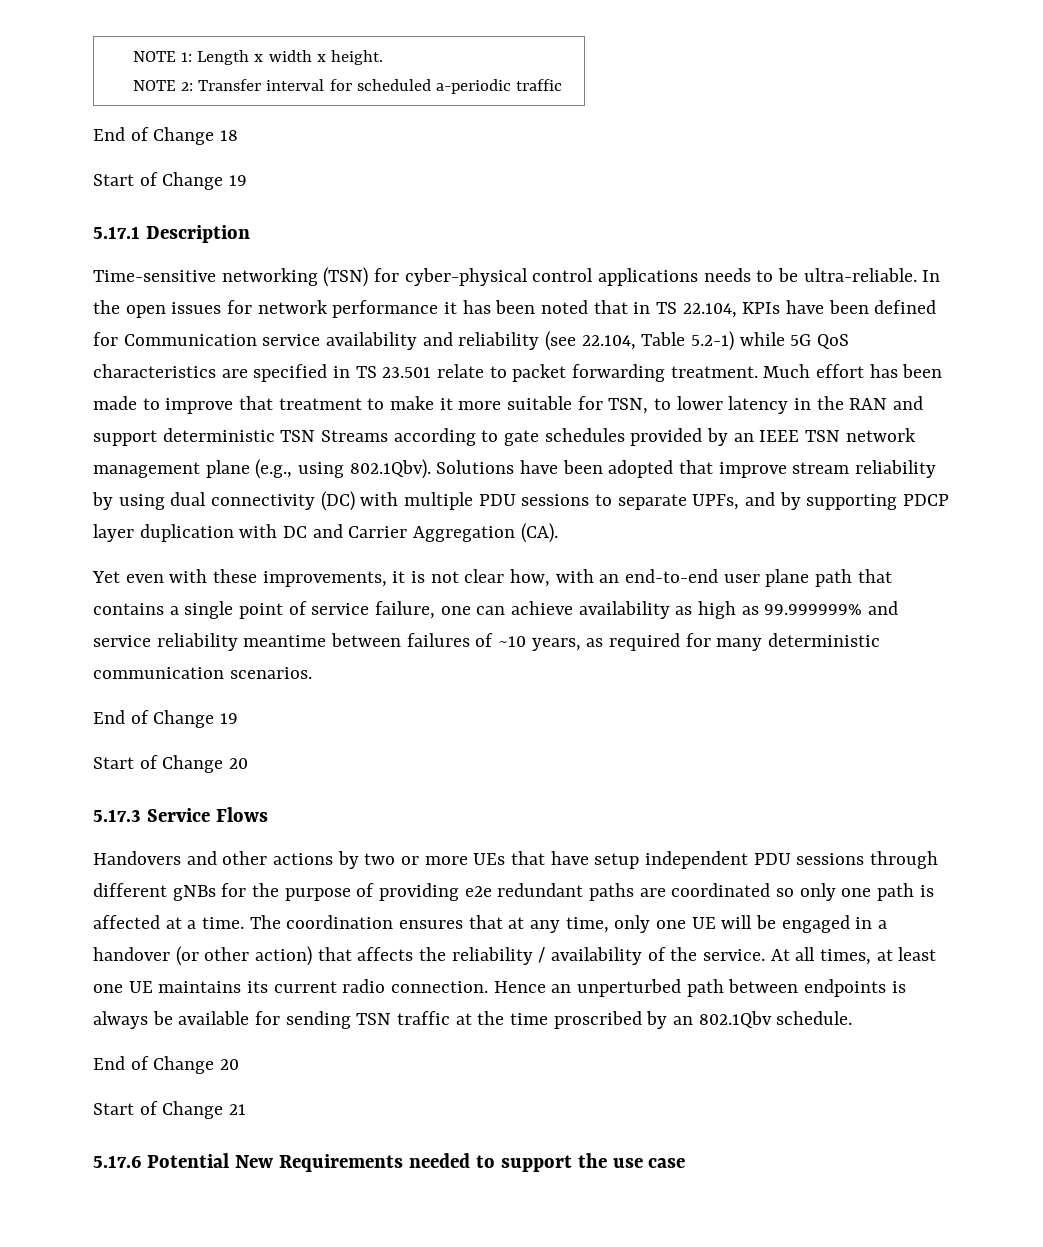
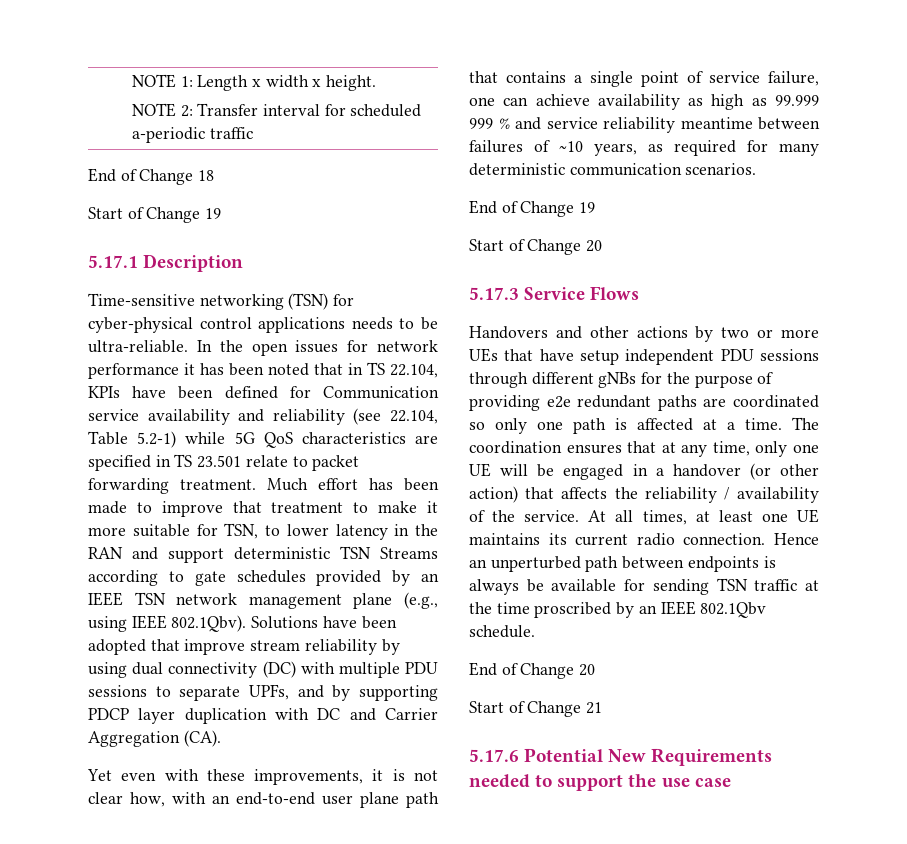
(345, 470) none -> [131,615,167,629] IEEE
[764,604,863,615] 99.999999% -> [775,95,819,106] [469,118,510,129] 99.999 999 %
(694, 1020) none -> [660,601,696,615] IEEE

